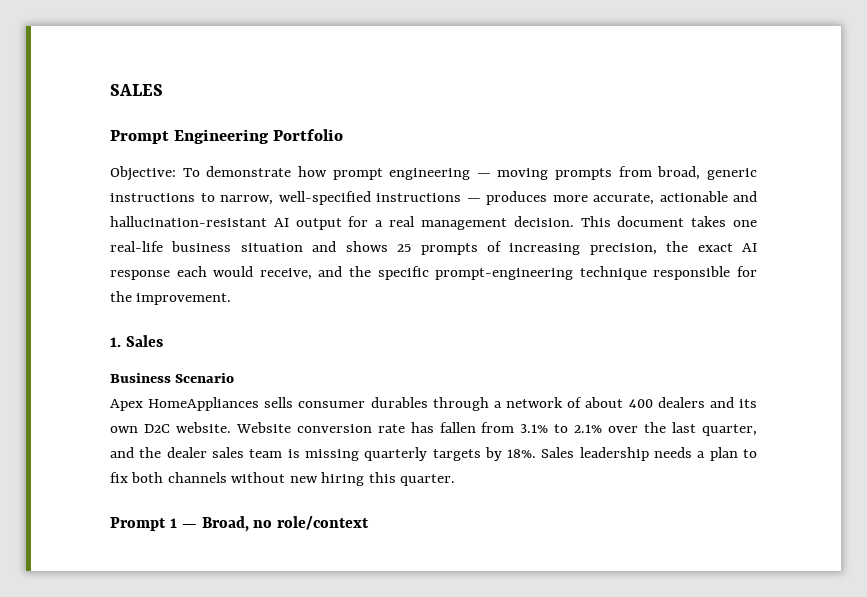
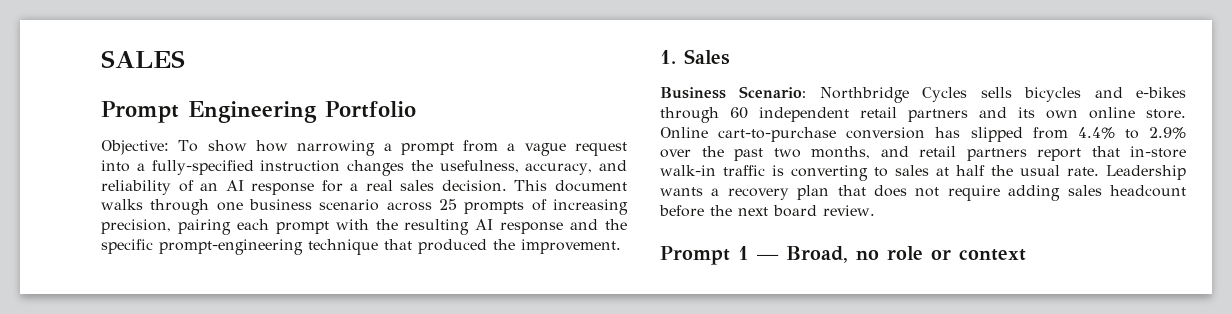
[206,166,757,180] [110,191,757,205] [110,216,342,230] demonstrate how prompt engineering — moving prompts from broad, generic instructions to narrow, well-specified instructions — produces more accurate, actionable and hallucination-resistant AI output -> [207,140,627,156] [101,160,627,176] [101,180,315,195] show how narrowing a prompt from a vague request into a fully-specified instruction changes the usefulness, accuracy, and reliability of an AI response
[420,218,507,230] management -> [400,180,435,191] sales
[691,216,757,227] [110,241,388,252] takes one real-life business situation and shows -> [101,199,432,215] walks through one business scenario across
[666,241,757,252] [110,266,312,280] the exact AI response each would receive, -> [177,219,564,235] pairing each prompt with the resulting AI response
[653,266,758,280] responsible for -> [384,239,487,254] that produced
[175,373,235,383] [110,397,757,411] [110,422,758,436] [110,447,757,461] [110,472,456,486] Scenario // Apex HomeAppliances sells consumer durables through a network of about 400 dealers and its own D2C website. Website conversion rate has fallen from 3.1% to 2.1% over the last quarter, and the dealer sales team is missing quarterly targets by 18%. Sales leadership needs a plan to fix both channels without new hiring this quarter. -> [739,86,1186,103] [660,107,1186,123] [660,127,1186,142] [660,146,1186,161] [660,165,1186,181] [660,185,1186,201] [659,205,875,217] Scenario: Northbridge Cycles sells bicycles and e-bikes through 60 independent retail partners and its own online store. Online cart-to-purchase conversion has slipped from 4.4% to 2.9% over the past two months, and retail partners report that in-store walk-in traffic is converting to sales at half the usual rate. Leadership wants a recovery plan that does not require adding sales headcount before the next board review.
[277,516,370,530] role/context -> [887,246,1026,261] role or context

